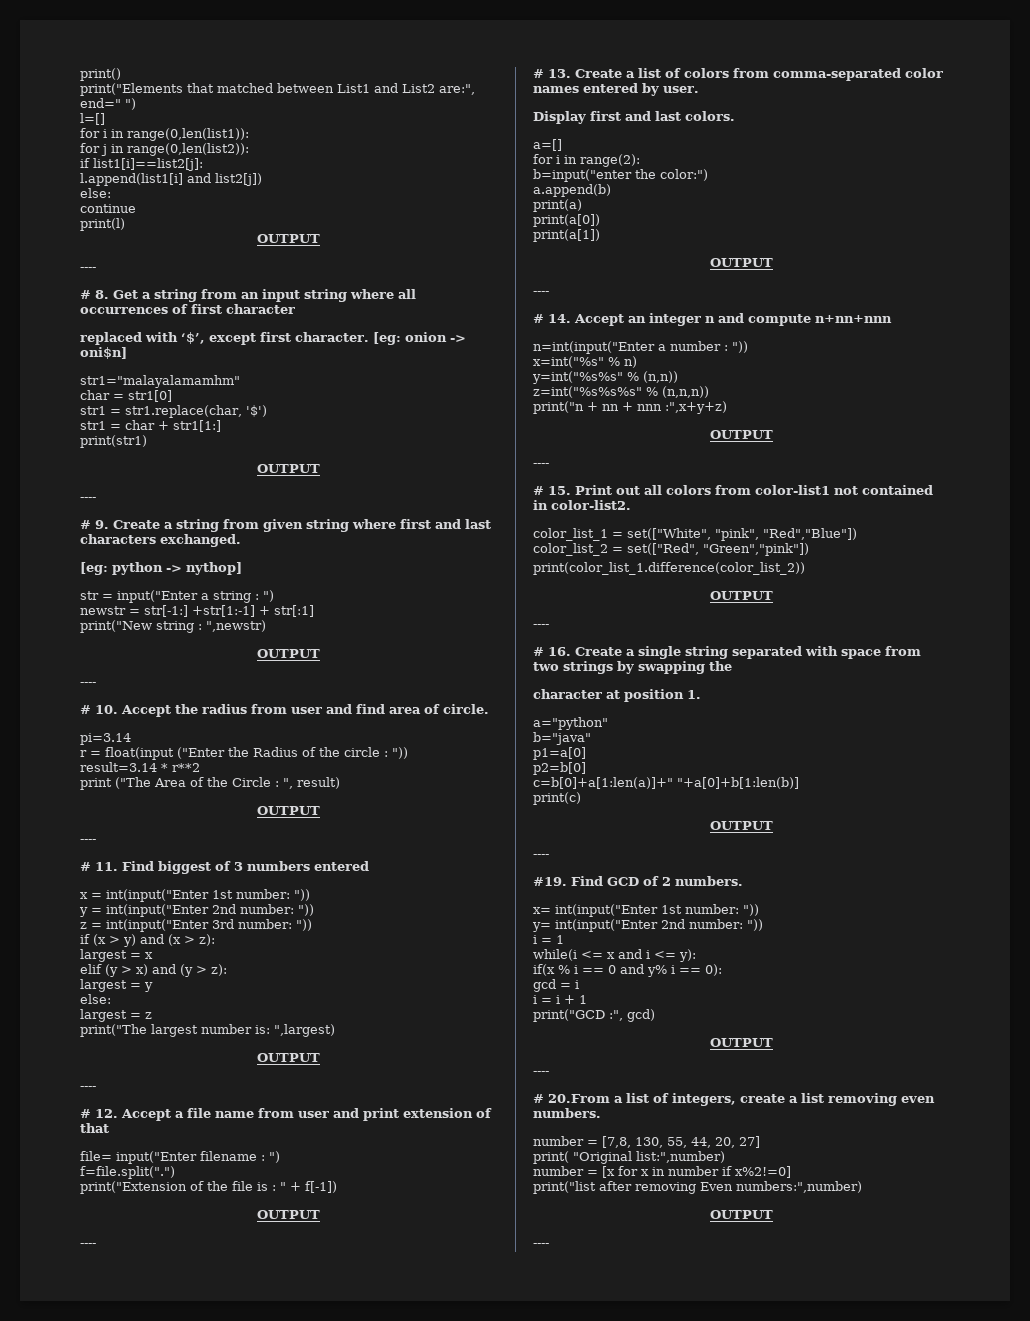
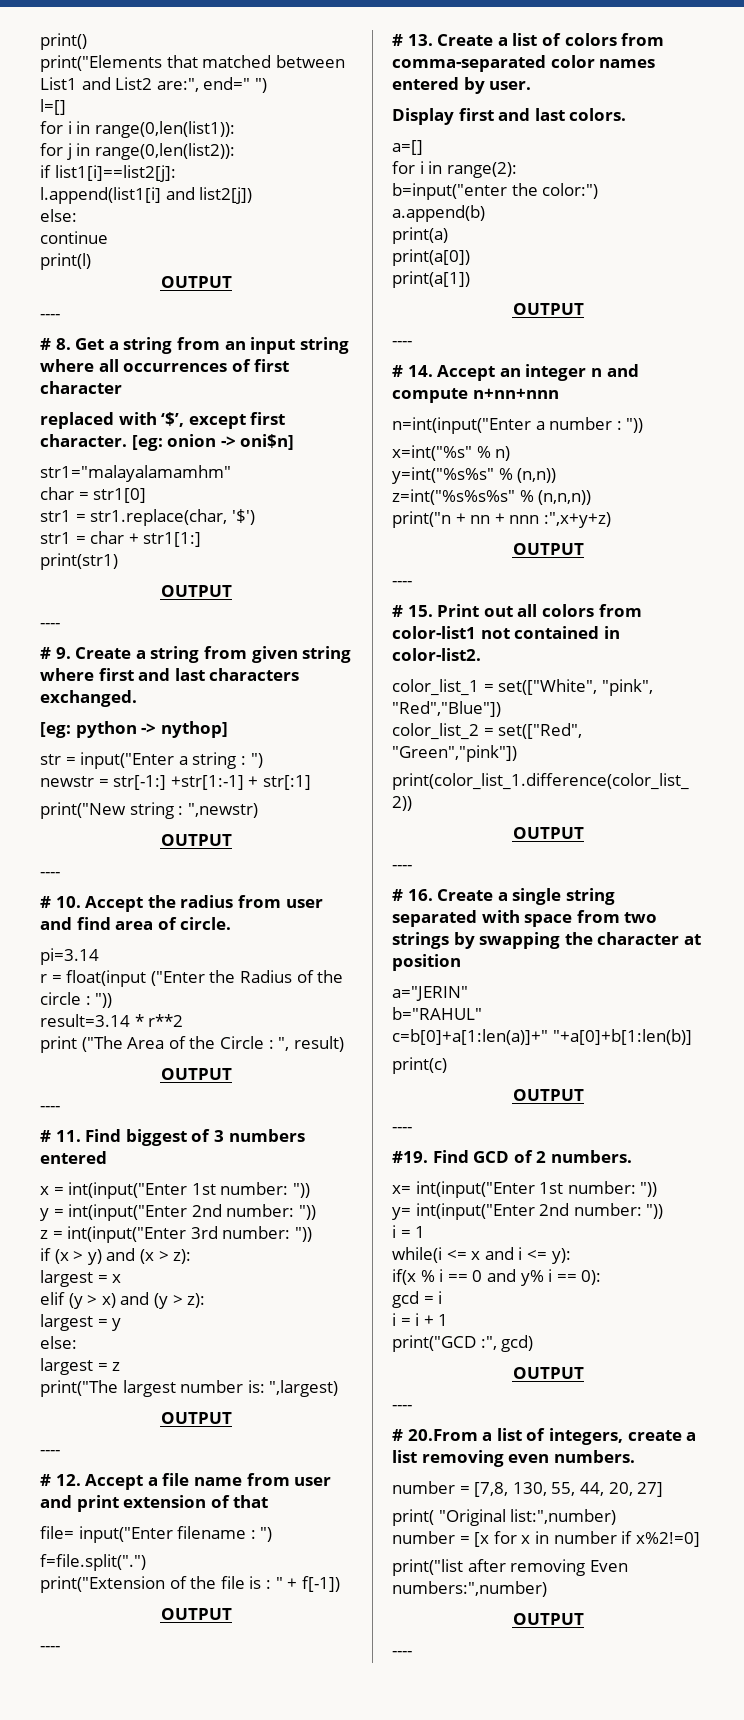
(732, 666) // -> (593, 938) none
[687,690,701,699] [533,717,608,730] [533,732,591,745] [533,747,586,760] [533,762,586,775] 1. // a="python" // b="java" // p1=a[0] // p2=b[0] -> [392,986,468,1001] [392,1007,482,1020] // a="JERIN" // b="RAHUL"

